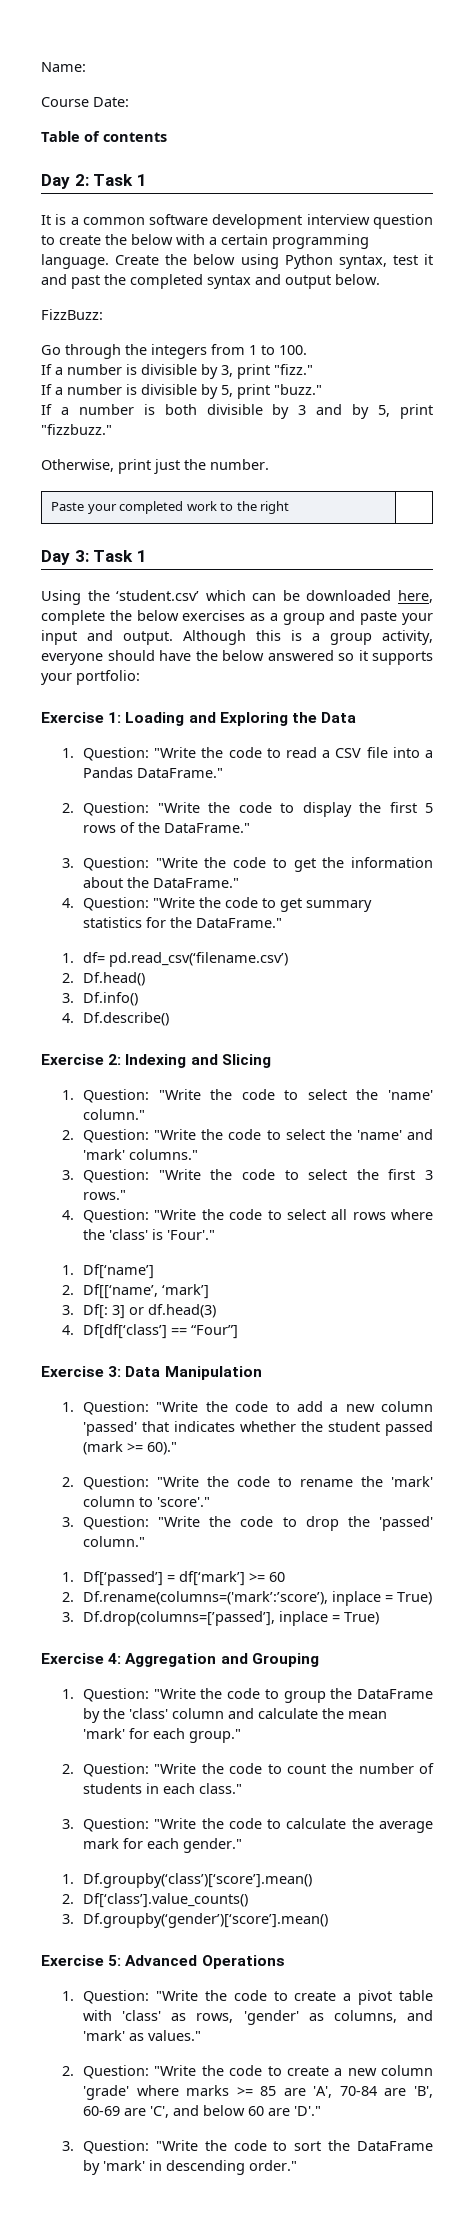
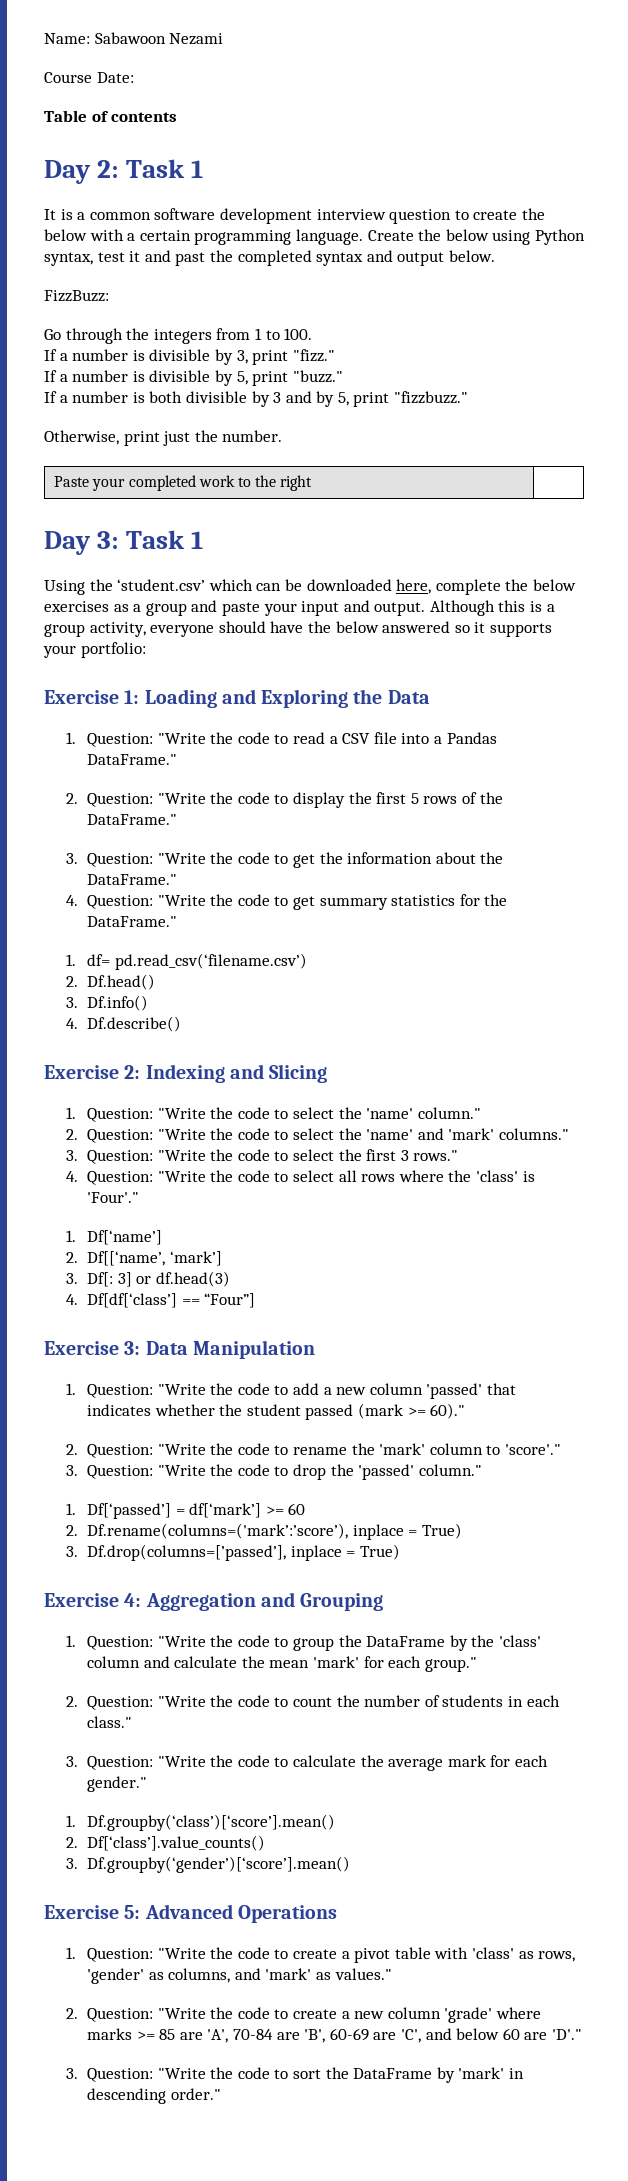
(86, 67) none -> [94,32,224,45] Sabawoon Nezami

